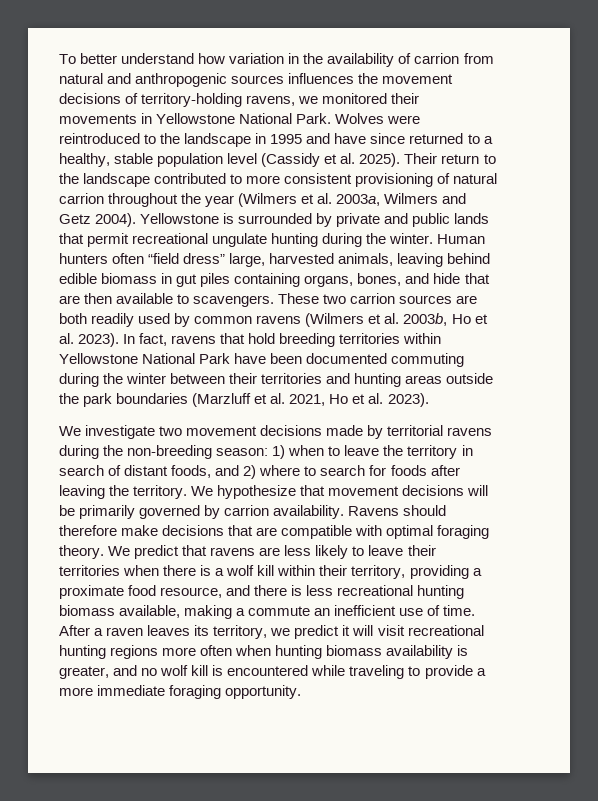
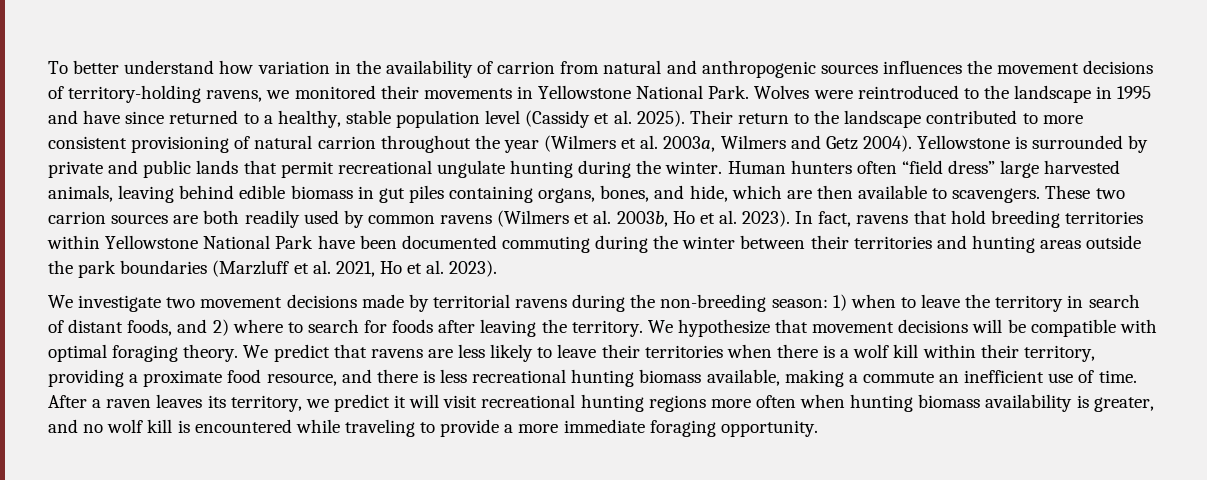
[229,253,266,267] large, -> [1000,160,1040,178] large
[433,273,490,284] hide that -> [689,185,782,202] hide, which
[79,505,447,519] [59,525,278,536] primarily governed by carrion availability. Ravens should therefore make decisions that are -> (1026, 326) none

